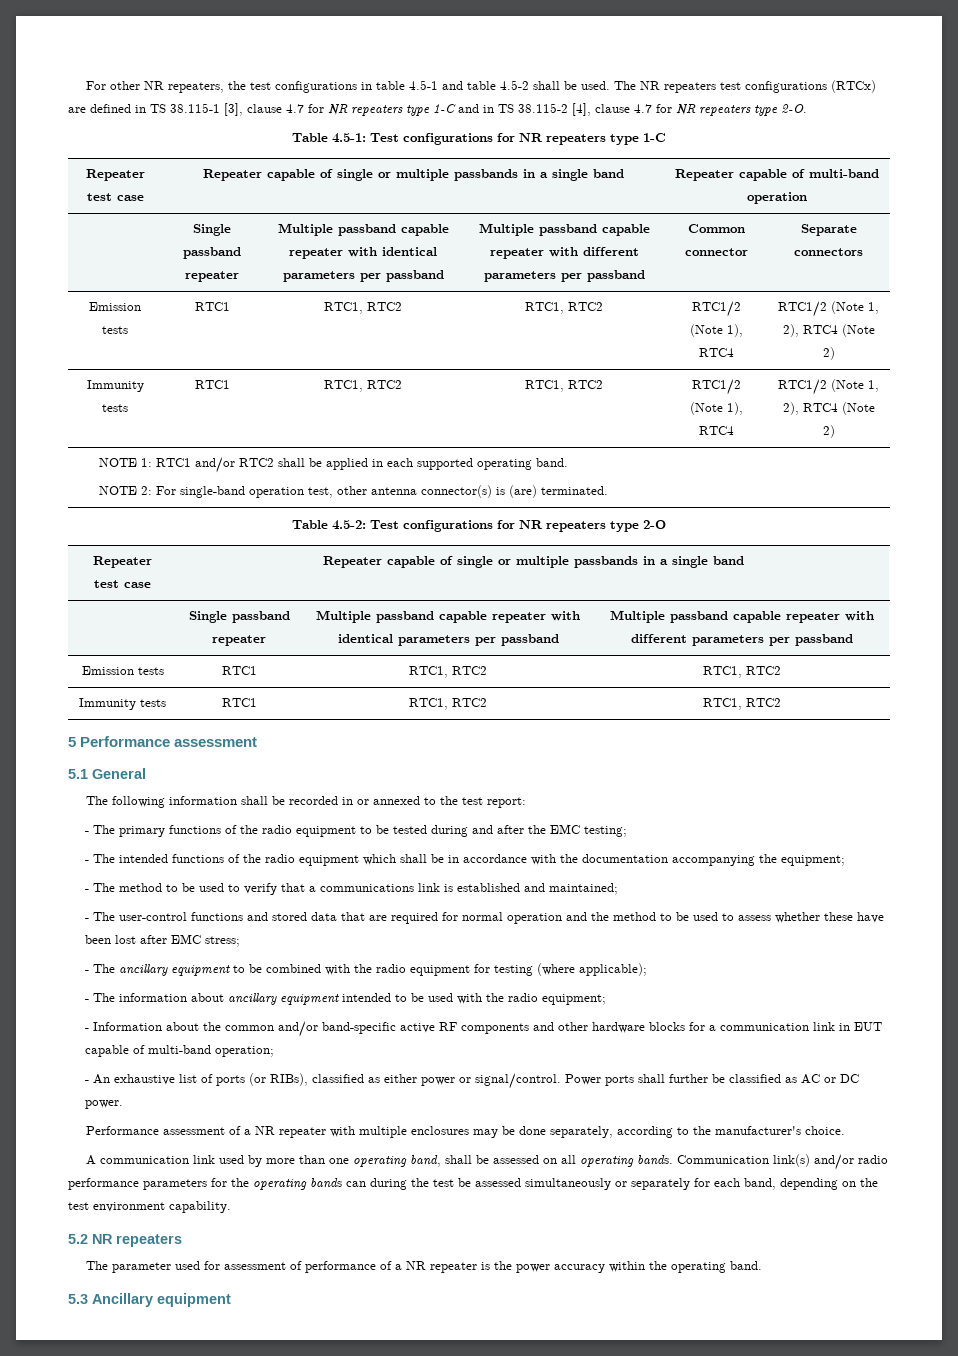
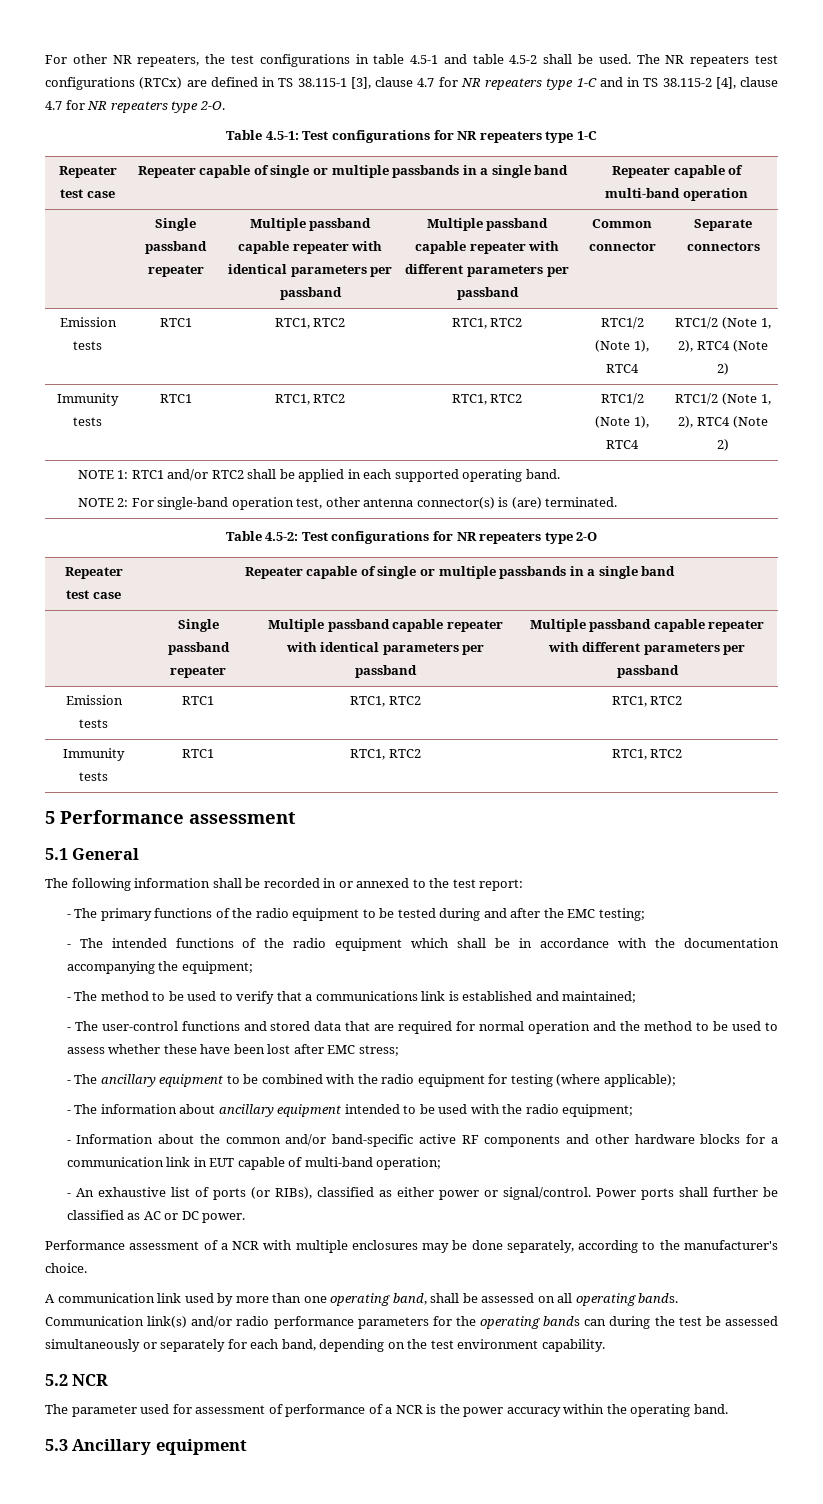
[254,1126,326,1138] NR repeater -> [232,1241,260,1250] NCR
[92,1234,182,1247] NR repeaters -> [72,1374,109,1386] NCR
[405,1261,477,1273] NR repeater -> [395,1405,423,1414] NCR

